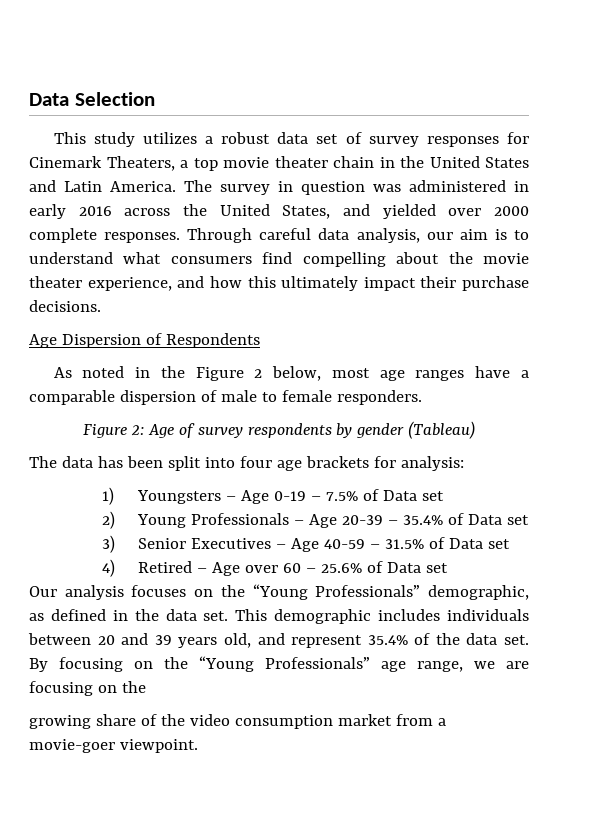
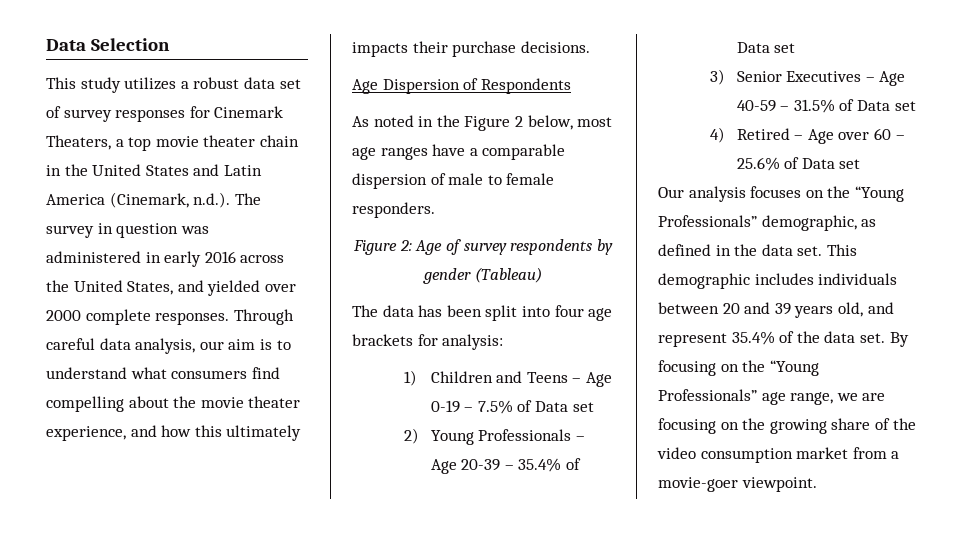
[110,181,176,192] America. -> [46,192,231,208] America (Cinemark, n.d.).
[363,277,416,291] impact -> [352,42,408,57] impacts
[137,490,222,504] Youngsters -> [430,371,568,383] Children and Teens
(146, 687) // -> (766, 424) none

